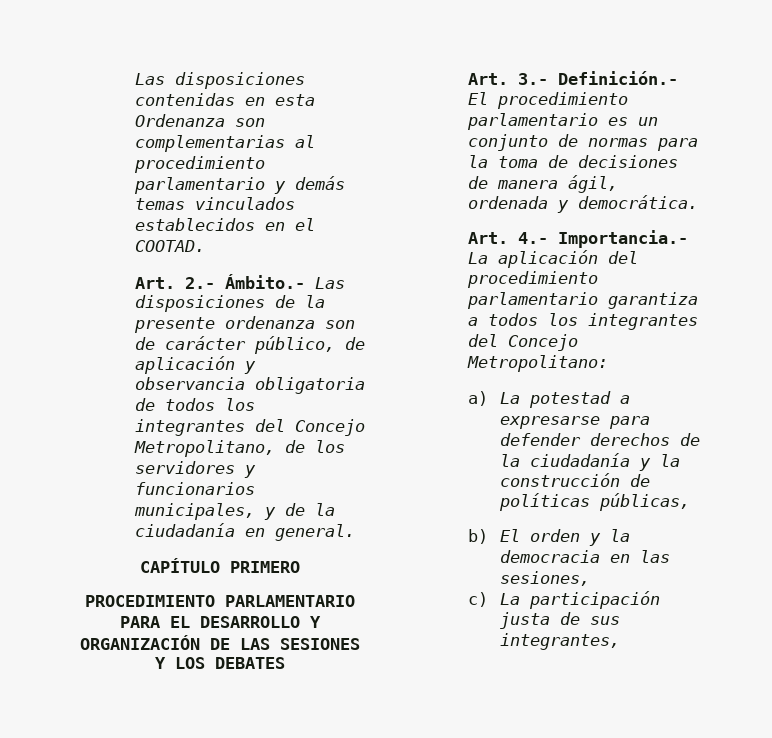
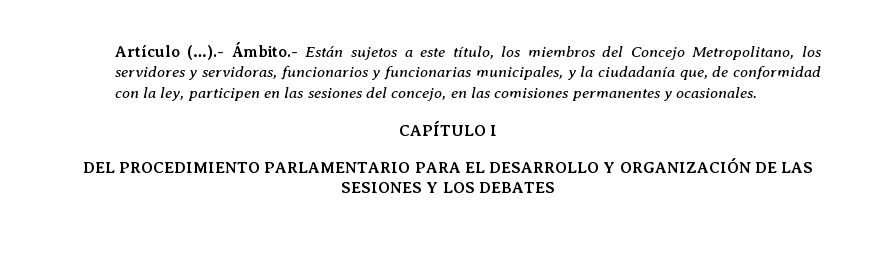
[135,72,306,89] [135,93,316,106] [135,114,266,127] [135,135,316,152] [134,156,266,173] [134,176,346,194] [135,197,296,210] [135,218,316,231] [135,240,206,252] [135,274,346,289] [135,295,326,312] [134,316,356,333] [135,336,366,354] [135,356,257,374] [135,377,366,394] [135,398,256,411] [135,419,246,436] Las disposiciones contenidas en esta Ordenanza son complementarias al procedimiento parlamentario y demás temas vinculados establecidos en el COOTAD. // Art. 2.- Ámbito.- Las disposiciones de la presente ordenanza son de carácter público, de aplicación y observancia obligatoria de todos los integrantes -> [114,42,596,60] Artículo (…).- Ámbito.- Están sujetos a este título, los miembros
[285,440,306,453] de -> (795, 53) none
[135,482,256,495] funcionarios -> [202,66,473,80] servidoras, funcionarios y funcionarias
[285,503,336,516] [135,523,356,541] de la ciudadanía en general. -> [580,66,821,80] [114,87,758,101] la ciudadanía que, de conformidad con la ley, participen en las sesiones del concejo, en las comisiones permanentes y ocasionales.
[229,561,300,573] PRIMERO // -> [490,125,498,136] [82,162,115,173] I // DEL
[468,71,679,85] [468,92,629,109] [467,113,659,130] [468,134,699,151] [468,155,679,168] [468,175,619,193] [468,195,699,213] [468,230,689,248] [468,250,639,268] [467,271,599,288] [467,292,699,309] [468,313,699,330] [468,334,579,351] [467,355,609,372] [468,391,631,408] [500,416,651,429] [500,433,701,446] [500,453,681,471] [500,473,651,487] [499,493,691,511] [468,529,631,546] [500,550,671,563] [500,571,591,586] [468,591,661,609] [500,612,621,629] [500,633,621,650] // Art. 3.- Definición.- El procedimiento parlamentario es un conjunto de normas para la toma de decisiones de manera ágil, ordenada y democrática. // Art. 4.- Importancia.- La aplicación del procedimiento parlamentario garantiza a todos los integrantes del Concejo Metropolitano: // a) La potestad a expresarse para defender derechos de la ciudadanía y la construcción de políticas públicas, // b) El orden y la democracia en las sesiones, // c) La participación justa de sus integrantes, -> (555, 187) none

